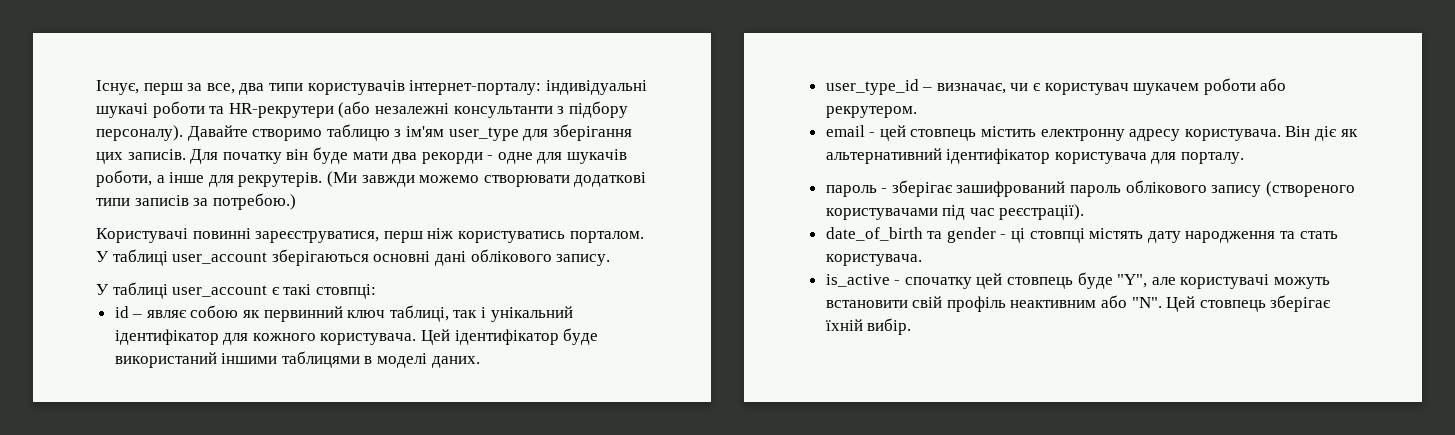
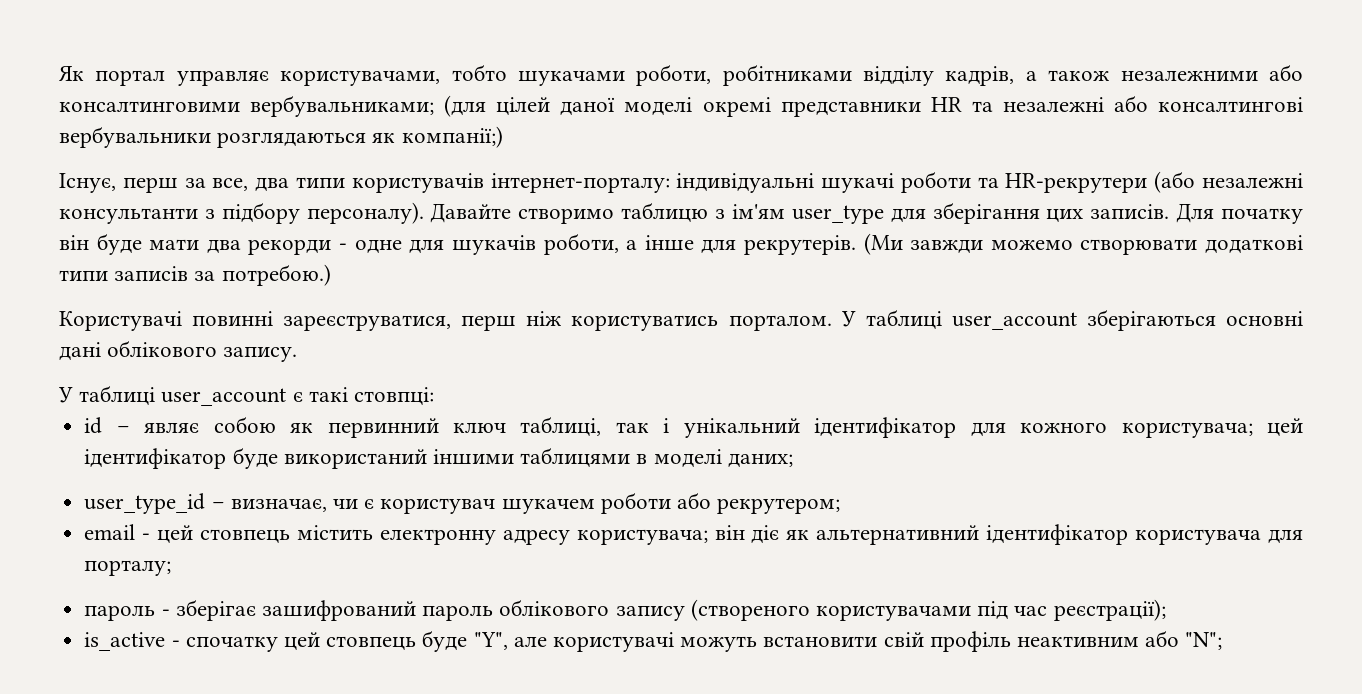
(96, 87) none -> [59,64,1303,86] [59,95,1303,117] [59,126,503,148] Як портал управляє користувачами, тобто шукачами роботи, робітниками відділу кадрів, а також незалежними або консалтинговими вербувальниками; (для цілей даної моделі окремі представники HR та незалежні або консалтингові вербувальники розглядаються як компанії;) //
[320,329,451,345] користувача. Цей -> [1121,418,1304,438] користувача; цей
[431,356,480,368] даних. -> [727,453,793,468] даних;
[825,106,917,118] рекрутером. -> [717,498,841,514] рекрутером;
[1184,126,1311,141] користувача. Він -> [576,525,745,545] користувача; він
[1181,152,1245,164] порталу. -> [84,560,172,576] порталу;
[999,204,1085,220] [825,227,1338,243] [825,254,922,266] реєстрації). // date_of_birth та gender - ці стовпці містять дату народження та стать користувача. -> [1053,599,1166,621] реєстрації);
[1131,295,1332,312] [825,318,912,335] "N". Цей стовпець зберігає їхній вибір. -> [1185,632,1223,650] "N";

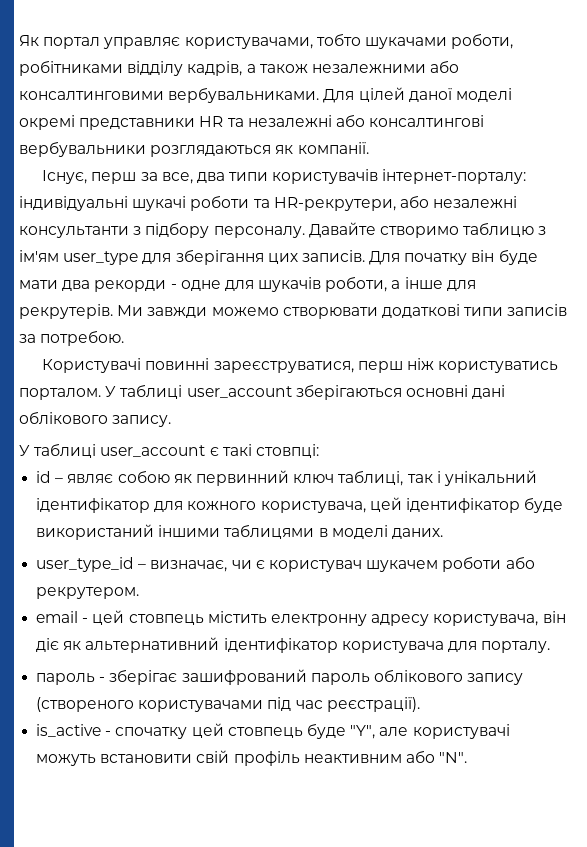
[250,95,487,117] вербувальниками; (для -> [168,87,355,103] вербувальниками. Для
[401,126,503,148] компанії;) -> [297,142,369,154] компанії.
[1005,171,1196,193] HR-рекрутери (або -> [273,195,429,211] HR-рекрутери, або
[306,202,424,224] персоналу). -> [213,226,305,238] персоналу.
[863,233,903,255] (Ми -> [117,305,144,316] Ми
[221,264,331,286] потребою.) -> [40,330,125,346] потребою.
[1121,422,1253,438] користувача; -> [260,501,366,513] користувача,
[727,453,793,468] даних; -> [391,528,443,539] даних.
[717,498,841,514] рекрутером; -> [36,587,140,599] рекрутером.
[576,529,708,545] користувача; -> [433,614,539,626] користувача,
[84,560,172,576] порталу; -> [481,641,551,653] порталу.
[1053,599,1166,621] реєстрації); -> [326,697,420,712] реєстрації).
[1185,632,1223,650] "N"; -> [439,752,468,763] "N".

